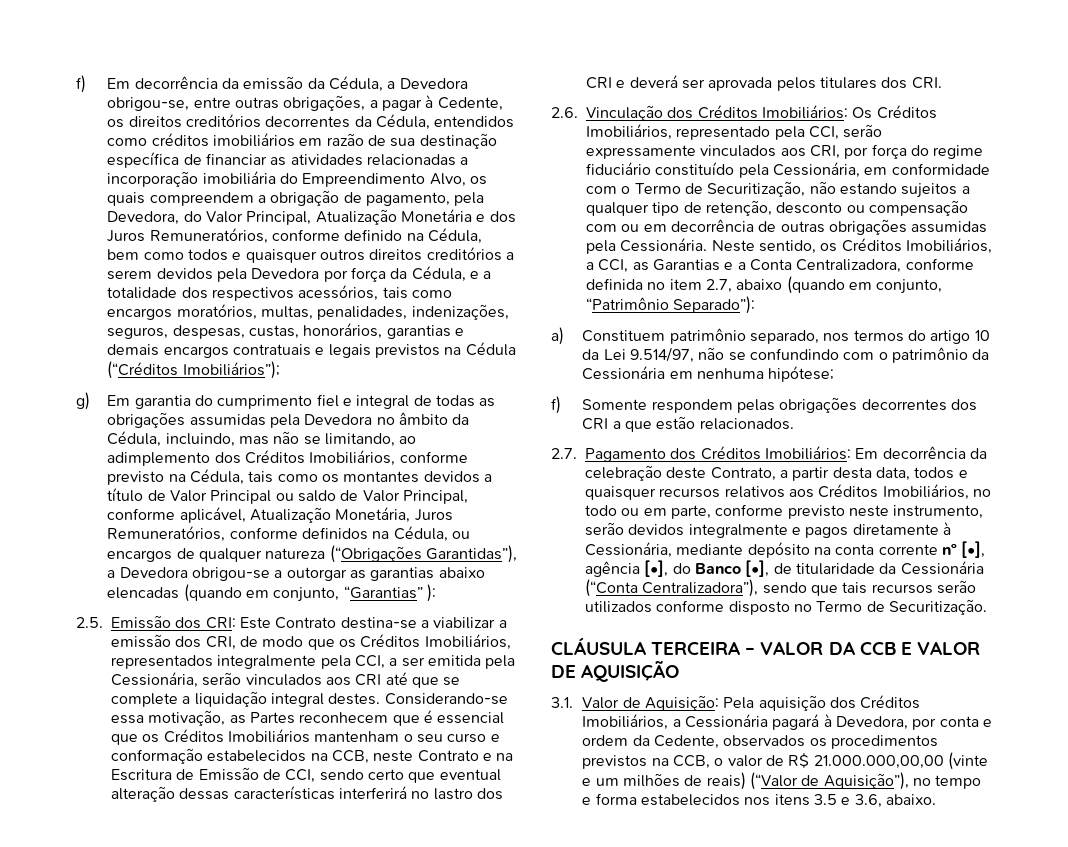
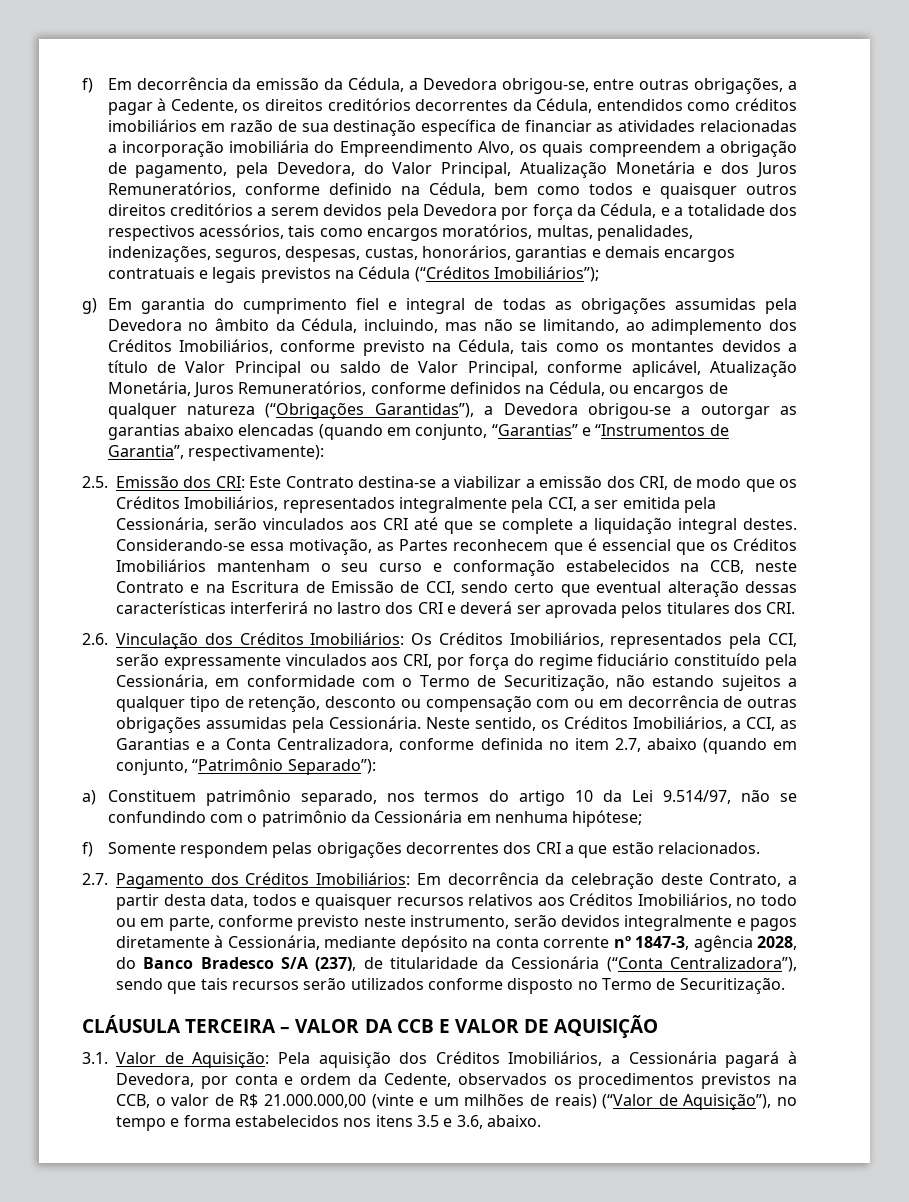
[426,584,436,602] ): -> [581,424,729,436] [107,445,324,461] e “Instrumentos de Garantia”, respectivamente):
[676,126,771,140] representado -> [610,633,723,649] representados
[961,541,986,558] [585,560,770,577] [•], agência [•], do Banco [•], -> [635,935,798,952] [116,957,357,971] 1847-3, agência 2028, do Banco Bradesco S/A (237),
[813,755,944,769] 21.000.000,00,00 -> [264,1094,366,1108] 21.000.000,00

